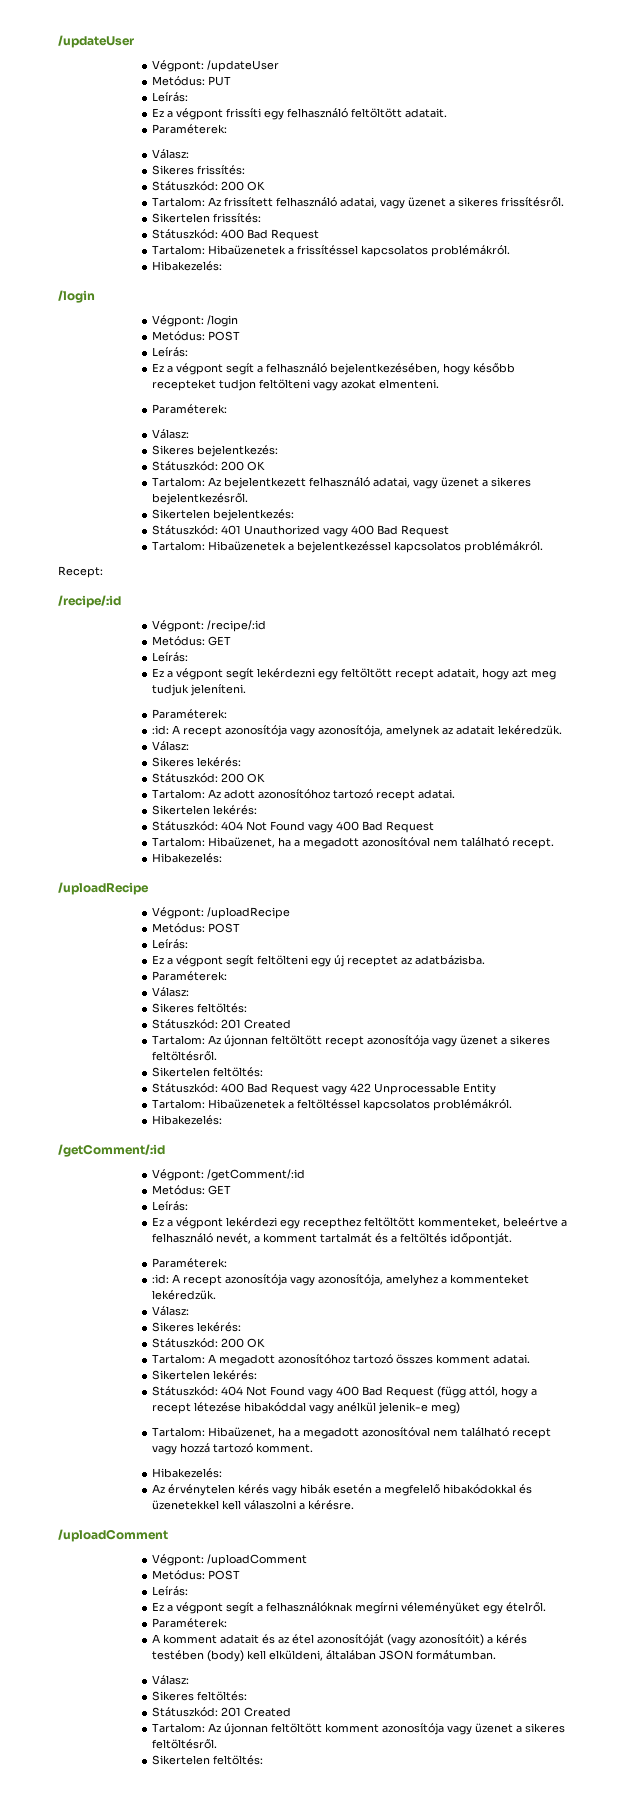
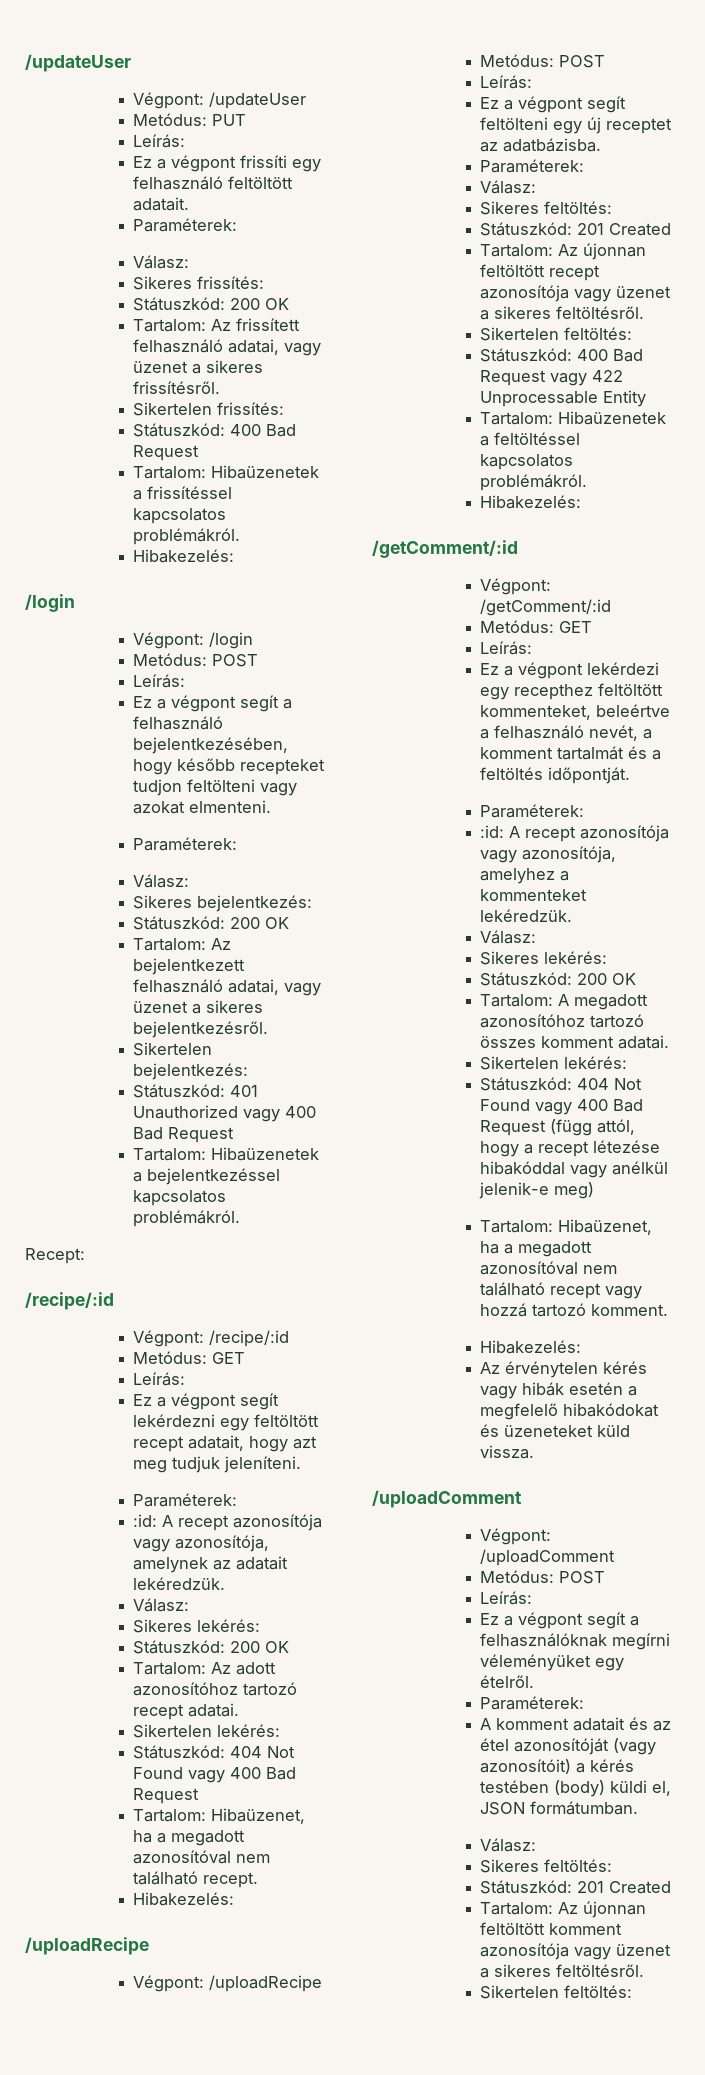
[442,1484,532,1494] [151,1500,354,1510] hibakódokkal és üzenetekkel kell válaszolni a kérésre. -> [563,1403,660,1417] [480,1424,631,1437] [480,1445,535,1459] hibakódokat és üzeneteket küld vissza.
[246,1650,376,1661] kell elküldeni, általában -> [610,1780,672,1796] küldi el,

